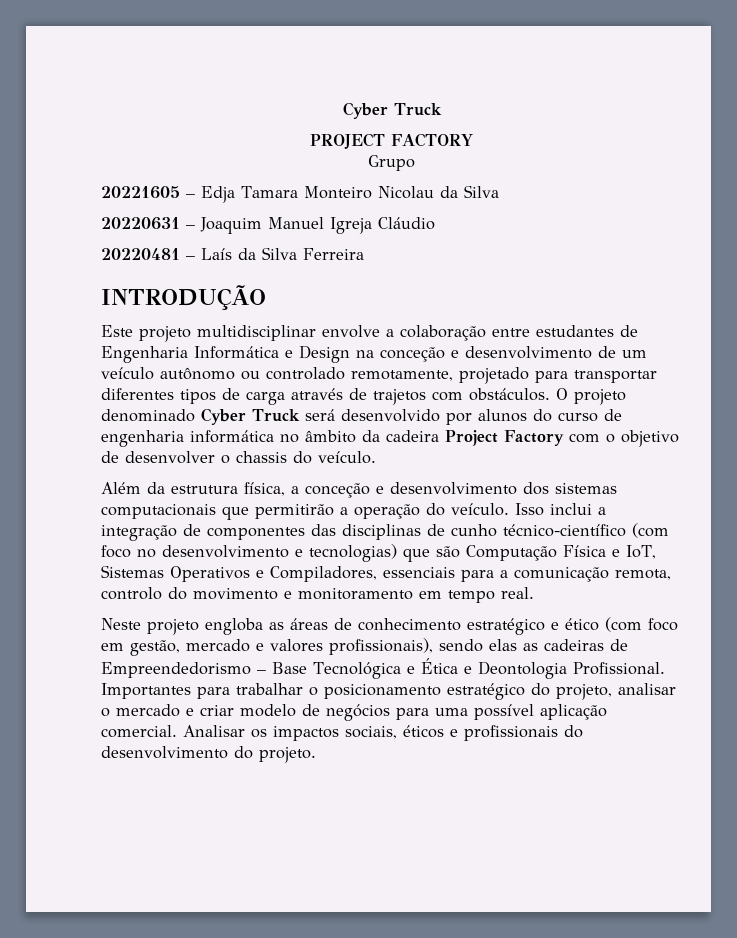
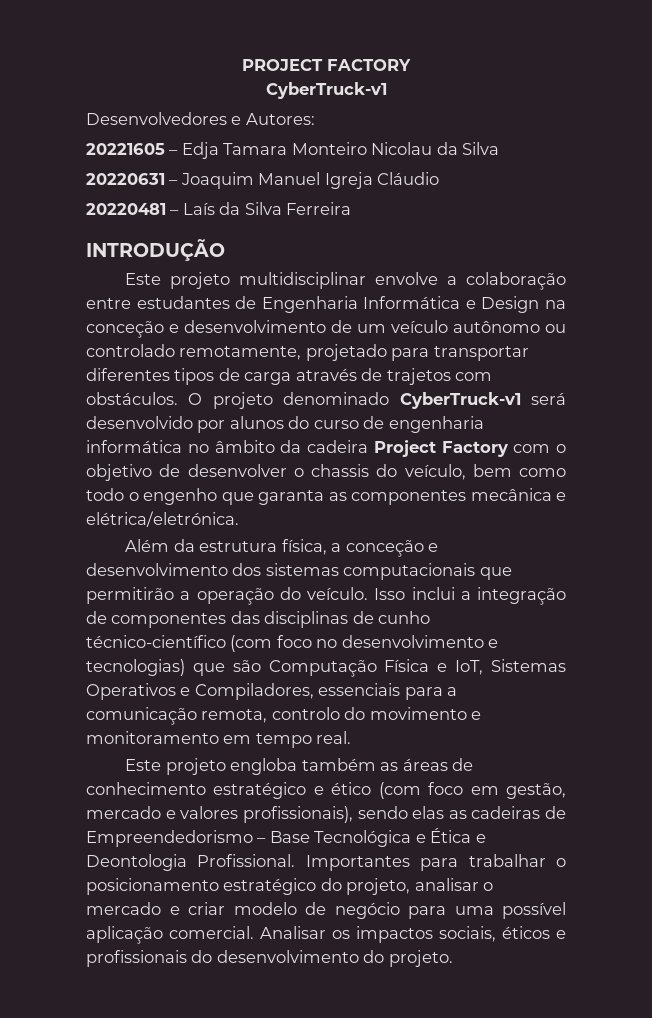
[342,102,442,119] Cyber Truck // -> (242, 65) none
[368,155,415,171] Grupo -> [265,82,387,99] [86,112,315,125] CyberTruck-v1 // Desenvolvedores e Autores:
[201,408,300,425] Cyber Truck -> [399,392,521,409] CyberTruck-v1
[318,451,376,464] veículo. -> [404,464,566,480] [86,488,566,505] [86,511,239,527] veículo, bem como todo o engenho que garanta as componentes mecânica e elétrica/eletrónica.
[101,618,141,630] Neste -> [125,759,162,771] Este
(263, 626) none -> [301,758,376,771] também
[326,704,390,721] negócios -> [334,902,400,919] negócio

